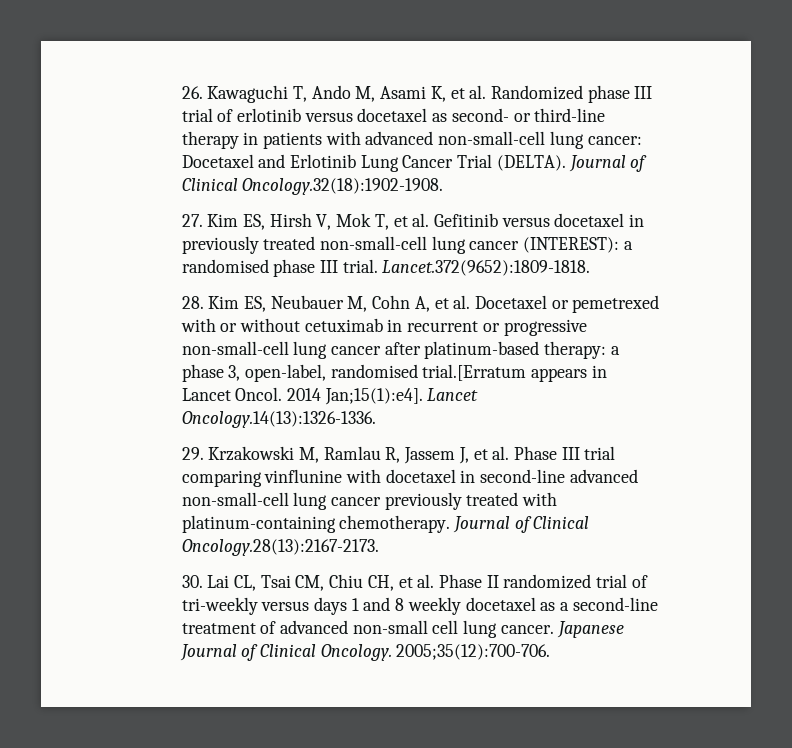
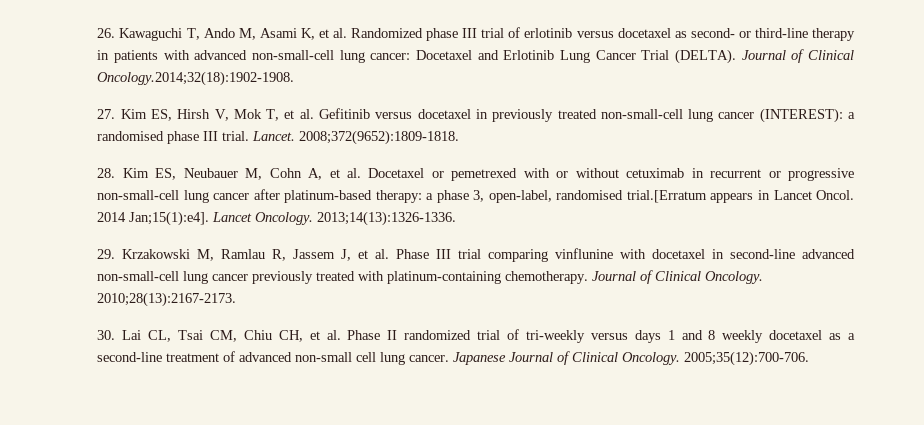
[242,178,444,195] Oncology.32(18):1902-1908. -> [97,71,295,86] Oncology.2014;32(18):1902-1908.
[382,260,591,276] Lancet.372(9652):1809-1818. -> [252,130,460,145] Lancet. 2008;372(9652):1809-1818.
[181,411,376,428] Oncology.14(13):1326-1336. -> [255,211,457,226] Oncology. 2013;14(13):1326-1336.
[181,539,379,556] Oncology.28(13):2167-2173. -> [705,271,764,284] [97,292,237,307] Oncology. 2010;28(13):2167-2173.

